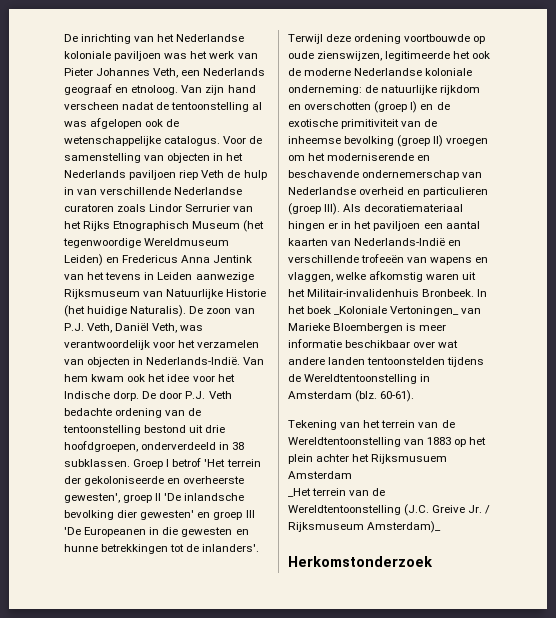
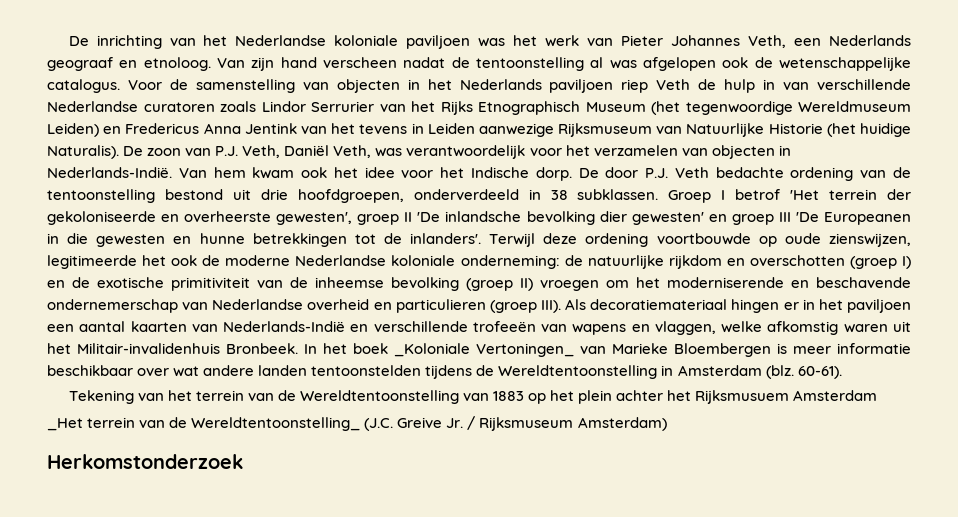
[288,505,401,515] Wereldtentoonstelling -> [191,417,361,431] Wereldtentoonstelling_
[367,521,442,533] Amsterdam)_ -> [577,417,667,431] Amsterdam)

